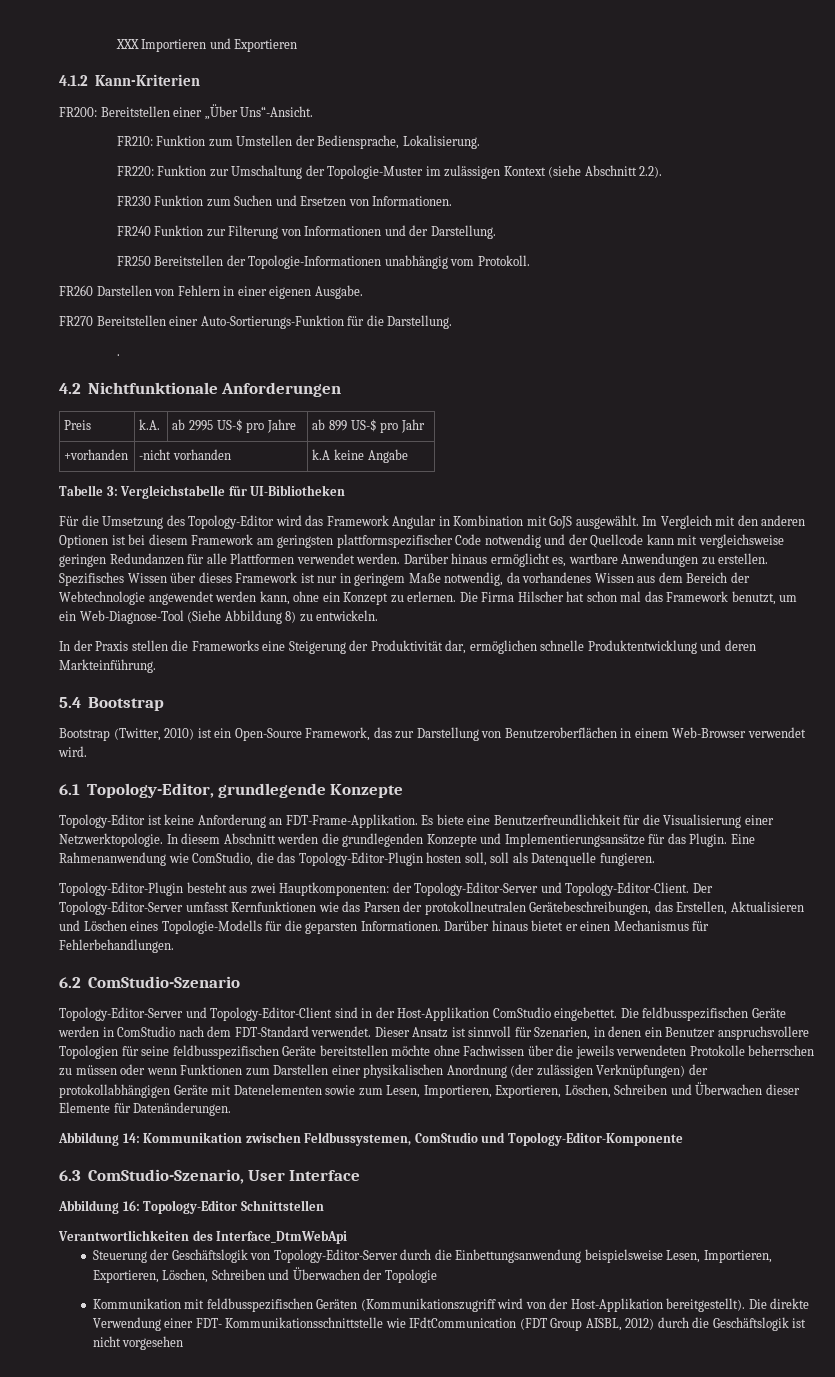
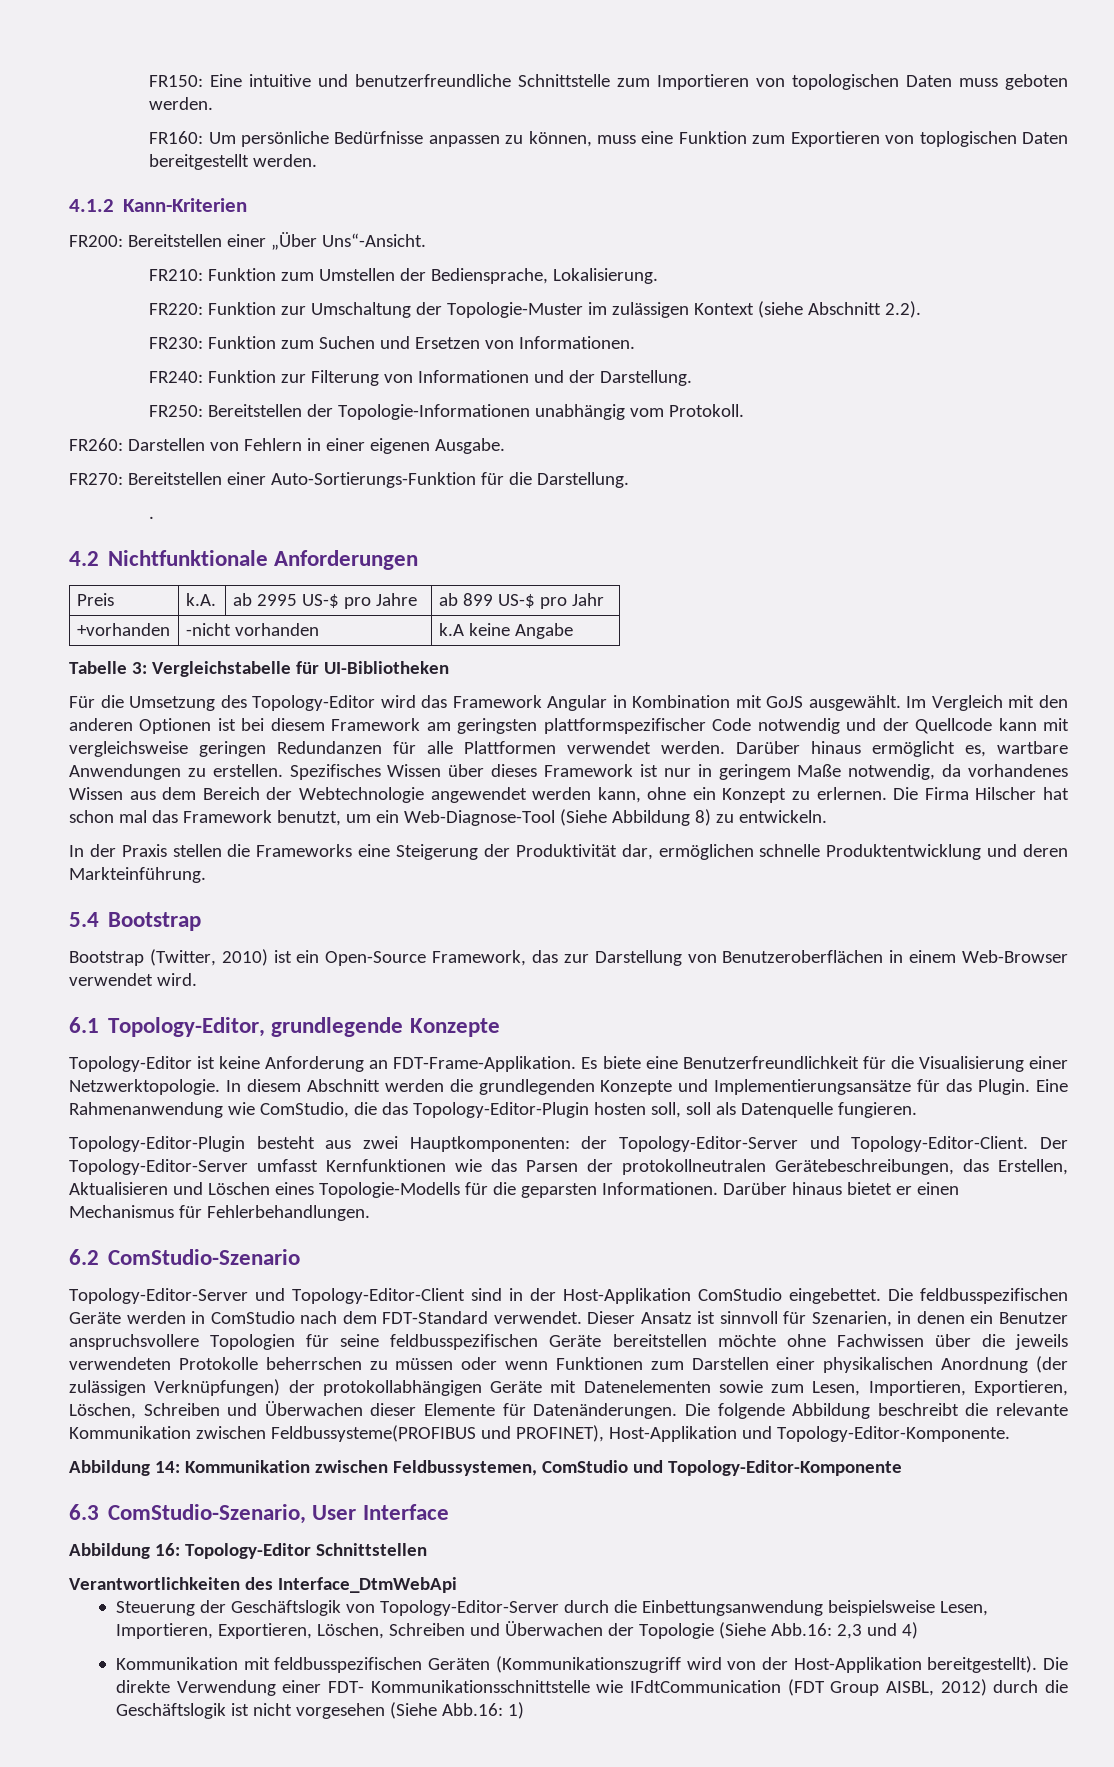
[115,38,298,52] XXX Importieren und Exportieren -> [149,74,1069,90] [149,97,214,110] [149,131,1069,147] [149,154,318,170] FR150: Eine intuitive und benutzerfreundliche Schnittstelle zum Importieren von topologischen Daten muss geboten werden. // FR160: Um persönliche Bedürfnisse anpassen zu können, muss eine Funktion zum Exportieren von toplogischen Daten bereitgestellt werden.
[116,196,151,206] FR230 -> [149,337,204,349] FR230:
[116,226,151,236] FR240 -> [149,371,204,383] FR240:
[116,256,151,266] FR250 -> [149,405,204,417] FR250:
[59,285,93,296] FR260 -> [69,438,123,451] FR260:
[59,316,93,326] FR270 -> [69,473,123,485] FR270:
(232, 1109) none -> [684,1403,1068,1419] [69,1425,1010,1442] Die folgende Abbildung beschreibt die relevante Kommunikation zwischen Feldbussysteme(PROFIBUS und PROFINET), Host-Applikation und Topology-Editor-Komponente.
(437, 1276) none -> [719,1622,919,1639] (Siehe Abb.16: 2,3 und 4)
(184, 1343) none -> [390,1702,525,1719] (Siehe Abb.16: 1)

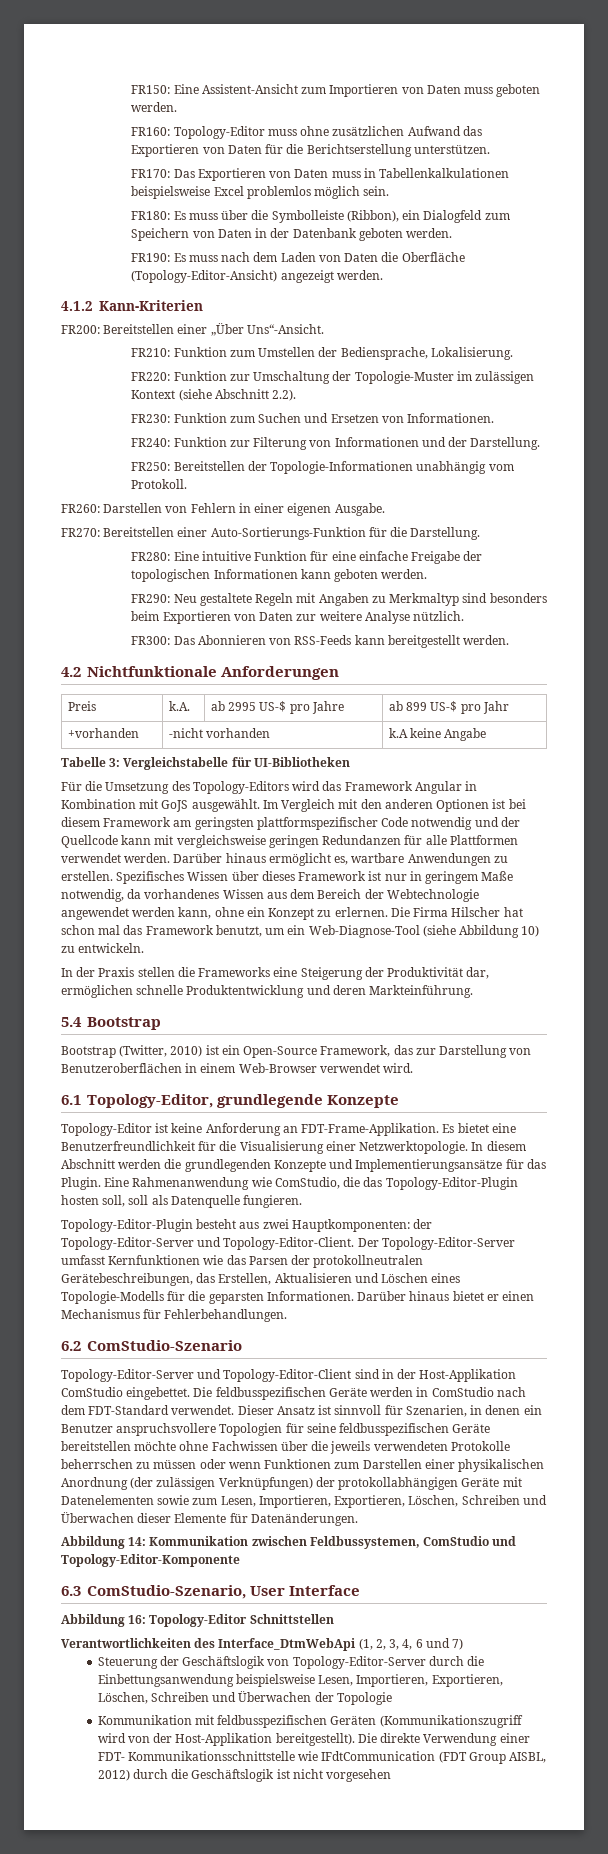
[249,74,611,87] intuitive und benutzerfreundliche Schnittstelle -> [201,84,298,94] Assistent-Ansicht
[792,74,900,90] topologischen -> (424, 90) none
[208,131,1069,147] [149,154,250,170] Um persönliche Bedürfnisse anpassen zu können, muss eine Funktion zum Exportieren von toplogischen Daten bereitgestellt -> [173,126,482,139] [131,144,490,157] [131,168,510,181] [131,186,390,199] [131,210,510,223] [131,228,453,241] [131,252,465,262] [131,270,334,283] Topology-Editor muss ohne zusätzlichen Aufwand das Exportieren von Daten für die Berichtserstellung unterstützen. // FR170: Das Exportieren von Daten muss in Tabellenkalkulationen beispielsweise Excel problemlos möglich sein. // FR180: Es muss über die Symbolleiste (Ribbon), ein Dialogfeld zum Speichern von Daten in der Datenbank geboten werden. // FR190: Es muss nach dem Laden von Daten die Oberfläche (Topology-Editor-Ansicht) angezeigt
[149,516,155,519] . -> [131,551,483,564] [131,569,428,582] [131,593,547,606] [131,611,465,624] [131,635,510,648] FR280: Eine intuitive Funktion für eine einfache Freigabe der topologischen Informationen kann geboten werden. // FR290: Neu gestaltete Regeln mit Angaben zu Merkmaltyp sind besonders beim Exportieren von Daten zur weitere Analyse nützlich. // FR300: Das Abonnieren von RSS-Feeds kann bereitgestellt werden.
[252,695,376,711] Topology-Editor -> [192,781,289,794] Topology-Editors
[559,809,711,826] (Siehe Abbildung 8) -> [422,925,540,938] (siehe Abbildung 10)
[602,1056,641,1069] biete -> [457,1123,489,1133] bietet
[684,1403,1068,1419] [69,1425,1010,1442] Die folgende Abbildung beschreibt die relevante Kommunikation zwischen Feldbussysteme(PROFIBUS und PROFINET), Host-Applikation und Topology-Editor-Komponente. -> (358, 1519) none
(457, 1585) none -> [358,1638,464,1650] (1, 2, 3, 4, 6 und 7)
[719,1622,919,1639] (Siehe Abb.16: 2,3 und 4) -> (392, 1698) none
[390,1702,525,1719] (Siehe Abb.16: 1) -> (392, 1775) none

